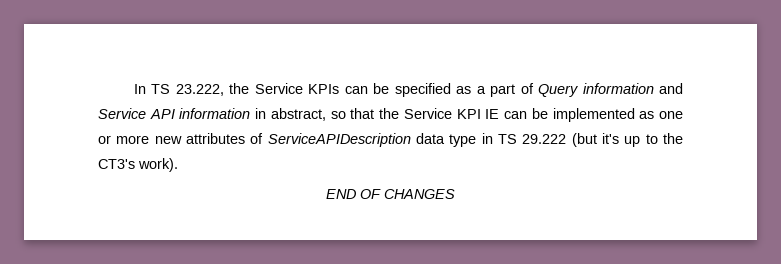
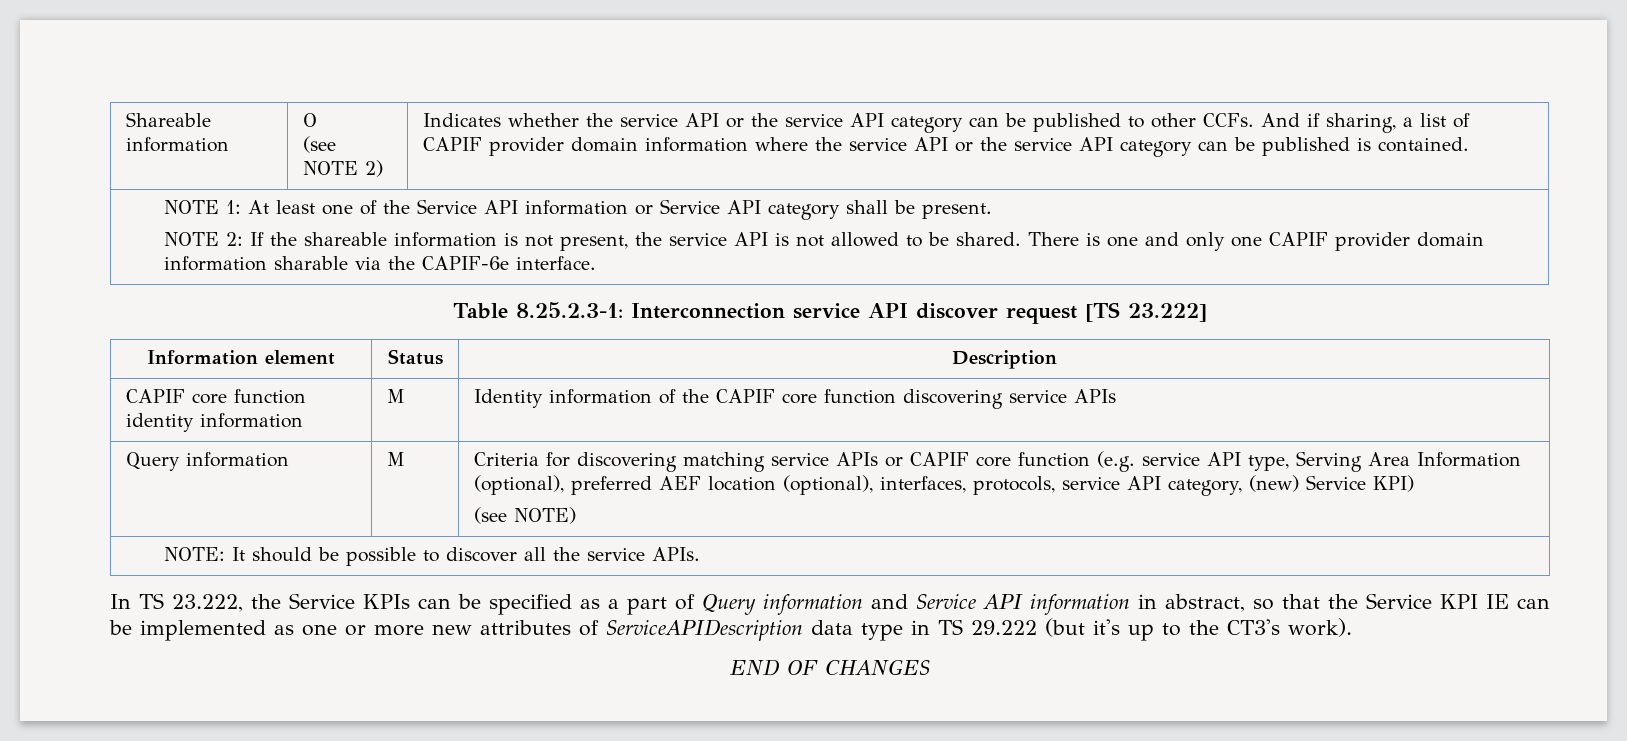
(133, 89) none -> [125,112,211,127] [125,137,229,152] [302,113,317,127] [302,136,336,153] [302,160,383,177] [422,113,1470,133] [422,137,1469,157] [164,199,993,220] [164,232,1485,251] [164,256,597,271] [452,302,1208,324] [147,350,335,365] [387,349,443,365] [951,350,1057,369] [125,389,306,404] [125,413,303,432] [386,389,405,403] [473,389,1116,409] [125,452,289,471] [386,452,405,466] [473,451,1521,472] [473,475,1415,496] [473,507,576,524] [164,547,701,566] Shareable information | O // (see NOTE 2) | Indicates whether the service API or the service API category can be published to other CCFs. And if sharing, a list of CAPIF provider domain information where the service API or the service API category can be published is contained. // NOTE 1: At least one of the Service API information or Service API category shall be present. // NOTE 2: If the shareable information is not present, the service API is not allowed to be shared. There is one and only one CAPIF provider domain information sharable via the CAPIF-6e interface. // Table 8.25.2.3-1: Interconnection service API discover request [TS 23.222] // Information element | Status | Description // CAPIF core function identity information | M | Identity information of the CAPIF core function discovering service APIs // Query information | M | Criteria for discovering matching service APIs or CAPIF core function (e.g. service API type, Serving Area Information (optional), preferred AEF location (optional), interfaces, protocols, service API category, (new) Service KPI) // (see NOTE) // NOTE: It should be possible to discover all the service APIs. //

